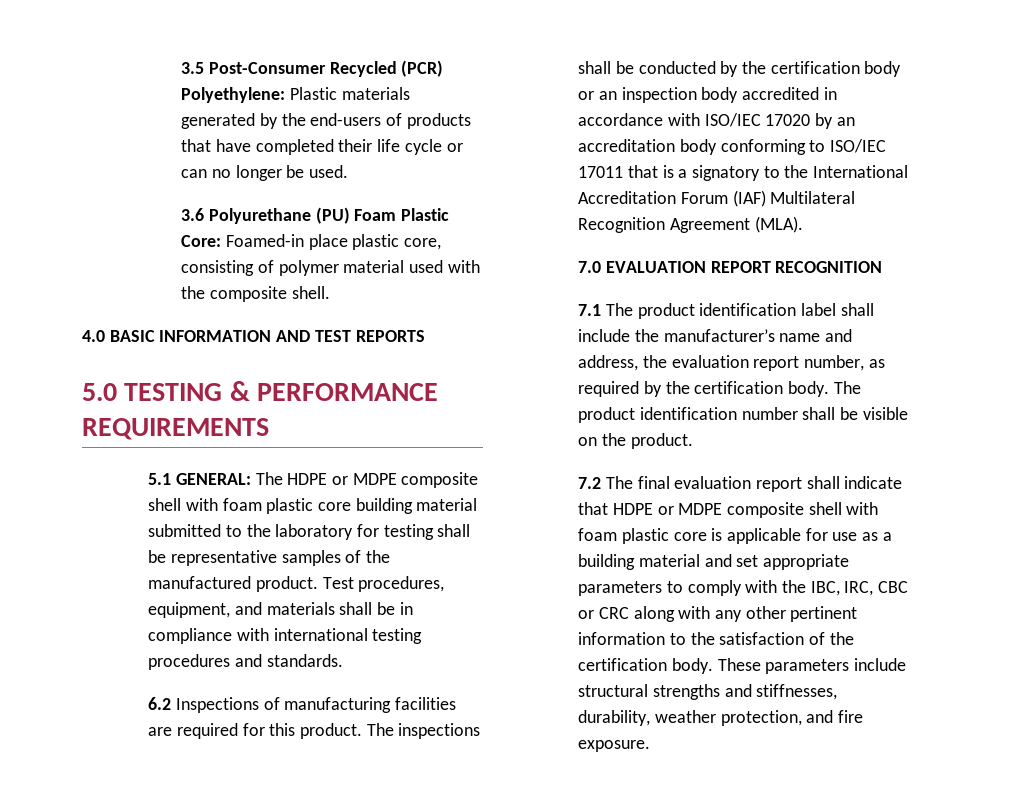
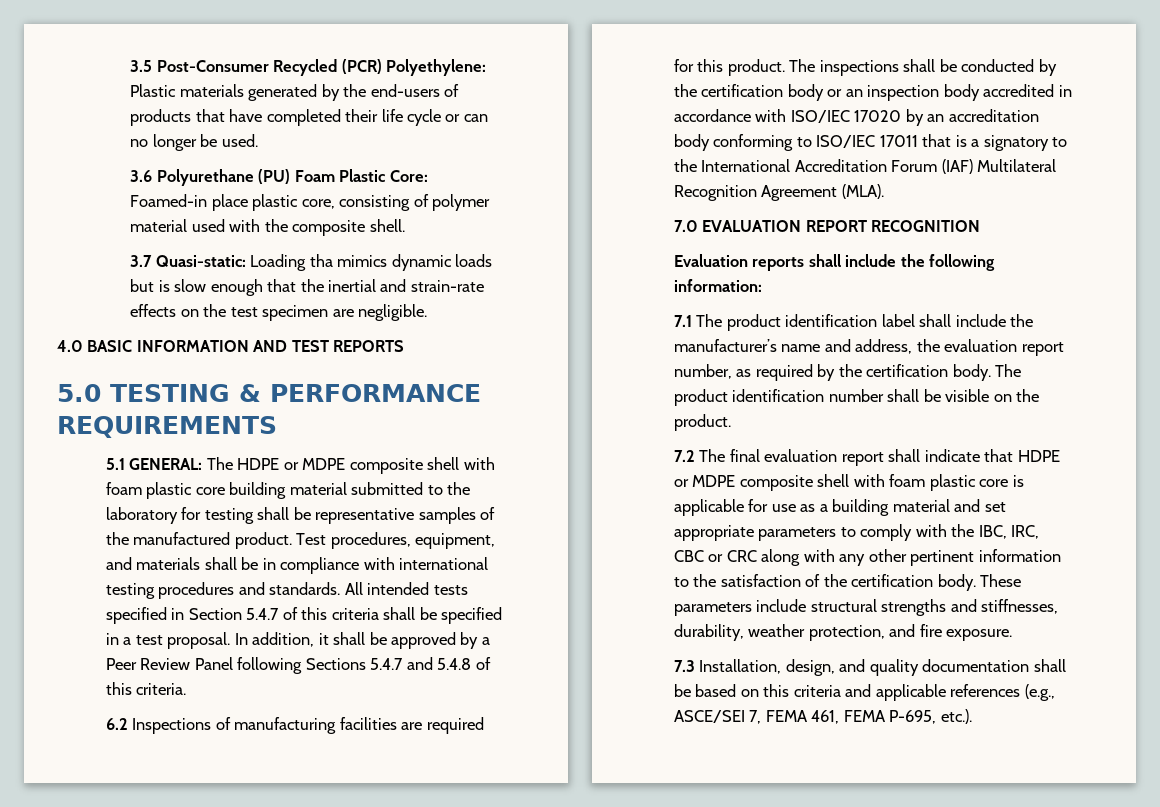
(330, 292) none -> [130,254,493,271] [130,279,484,296] [130,304,428,321] // 3.7 Quasi-static: Loading tha mimics dynamic loads but is slow enough that the inertial and strain-rate effects on the test specimen are negligible.
(343, 660) none -> [344,582,468,595] [105,607,502,624] [105,632,490,649] [105,657,491,674] [105,682,187,695] All intended tests specified in Section 5.4.7 of this criteria shall be specified in a test proposal. In addition, it shall be approved by a Peer Review Panel following Sections 5.4.7 and 5.4.8 of this criteria.
(883, 267) none -> [673,254,996,271] [673,279,762,292] // Evaluation reports shall include the following information:
(651, 746) none -> [673,659,1066,676] [673,684,1055,701] [673,709,972,724] // 7.3 Installation, design, and quality documentation shall be based on this criteria and applicable references (e.g., ASCE/SEI 7, FEMA 461, FEMA P-695, etc.).

